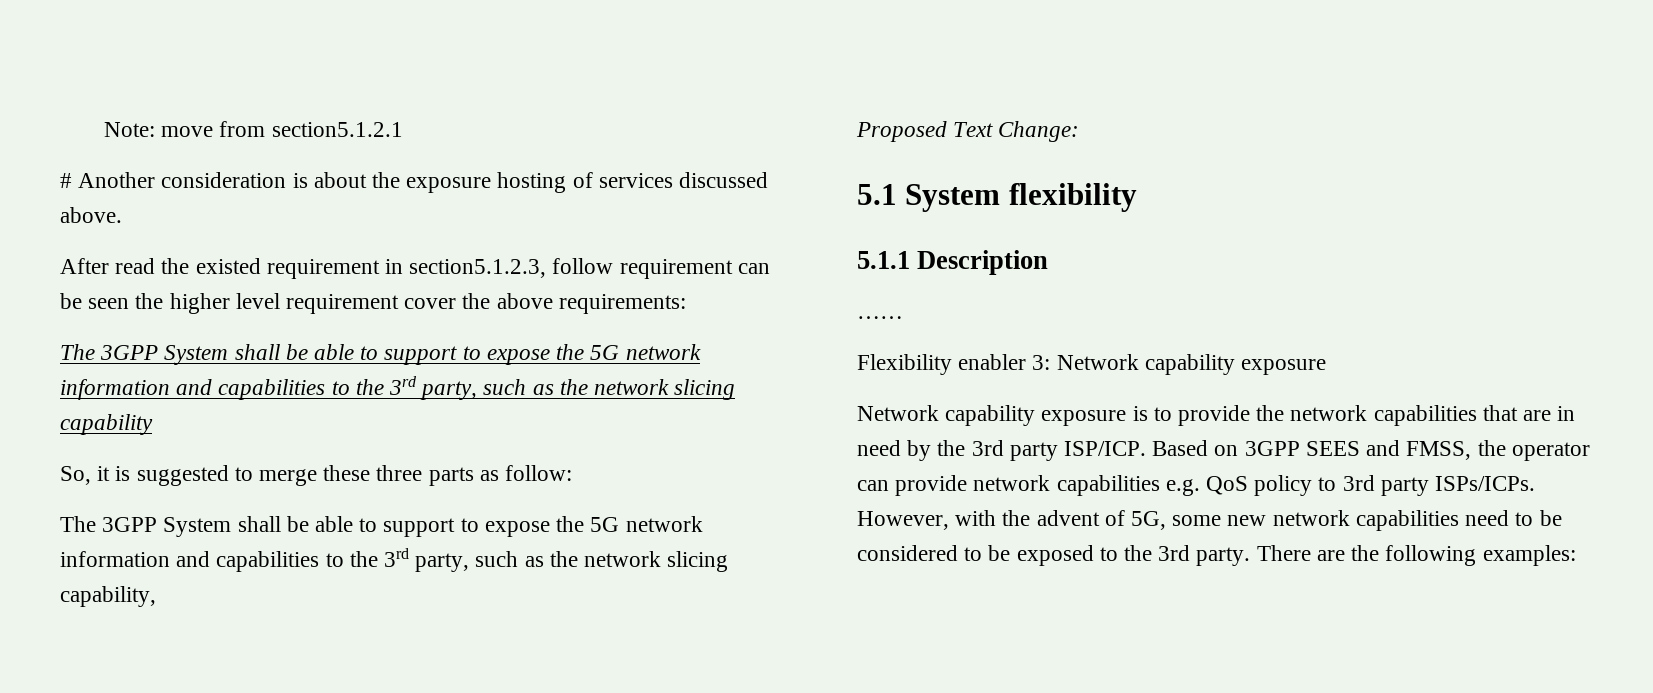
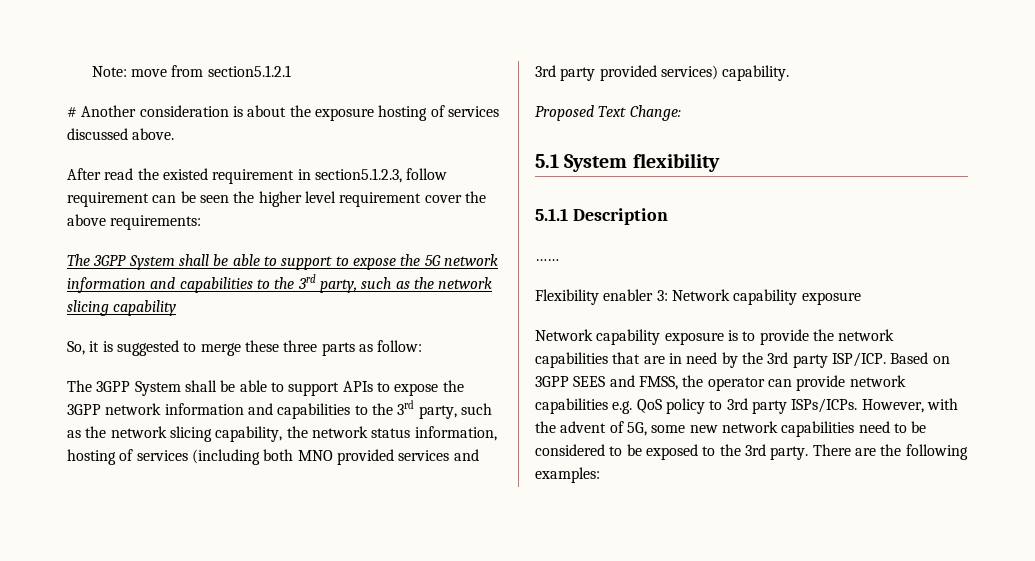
[460,516,620,537] to expose the 5G -> [342,380,464,396] [67,404,101,415] APIs to expose the 3GPP
(156, 596) none -> [286,426,497,441] [67,449,479,465] [535,65,790,81] the network status information, hosting of services (including both MNO provided services and 3rd party provided services) capability.

